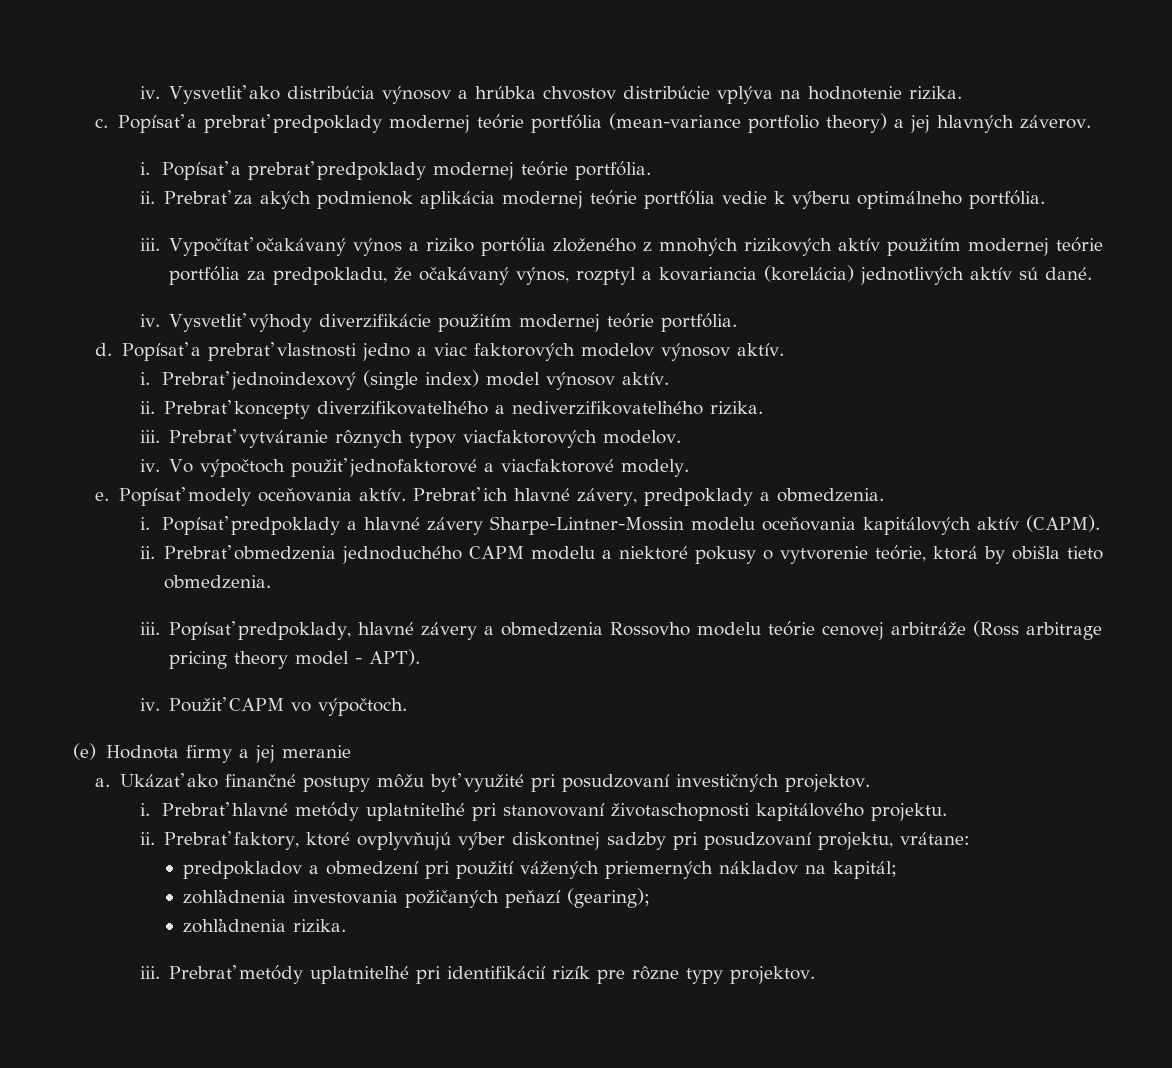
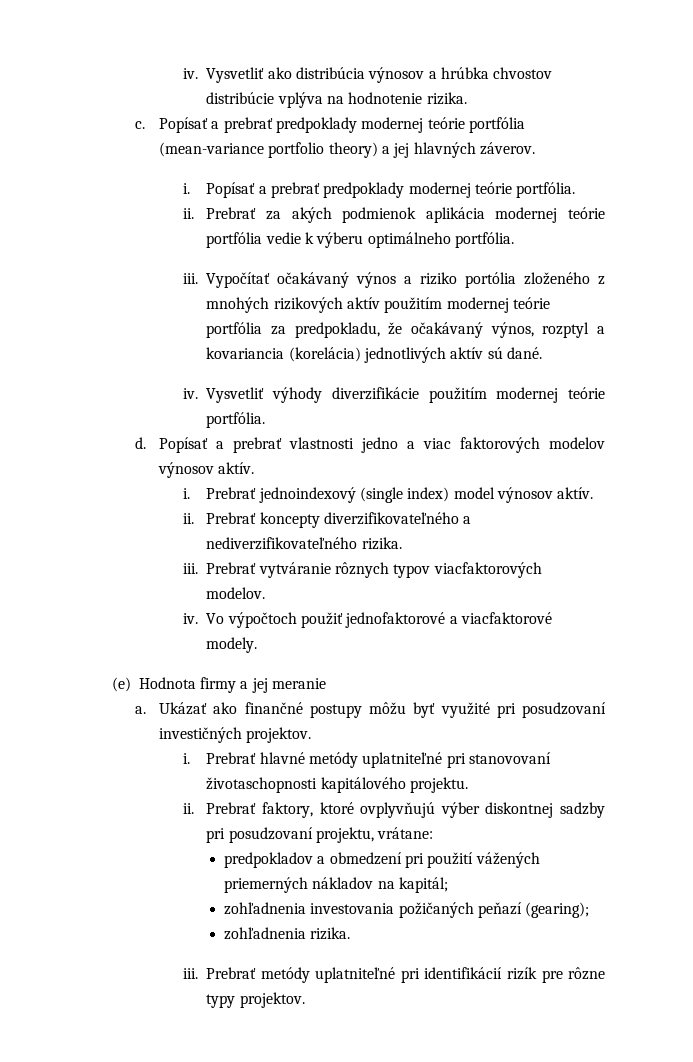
[95,487,884,506] [139,515,1101,535] [139,545,1104,564] [164,575,272,589] [139,620,1103,640] [169,649,421,669] [139,697,408,716] // e. Popísať modely oceňovania aktív. Prebrať ich hlavné závery, predpoklady a obmedzenia. // i. Popísať predpoklady a hlavné závery Sharpe-Lintner-Mossin modelu oceňovania kapitálových aktív (CAPM). // ii. Prebrať obmedzenia jednoduchého CAPM modelu a niektoré pokusy o vytvorenie teórie, ktorá by obišla tieto obmedzenia. // iii. Popísať predpoklady, hlavné závery a obmedzenia Rossovho modelu teórie cenovej arbitráže (Ross arbitrage pricing theory model - APT). // iv. Použiť CAPM vo výpočtoch. -> (258, 645) none

